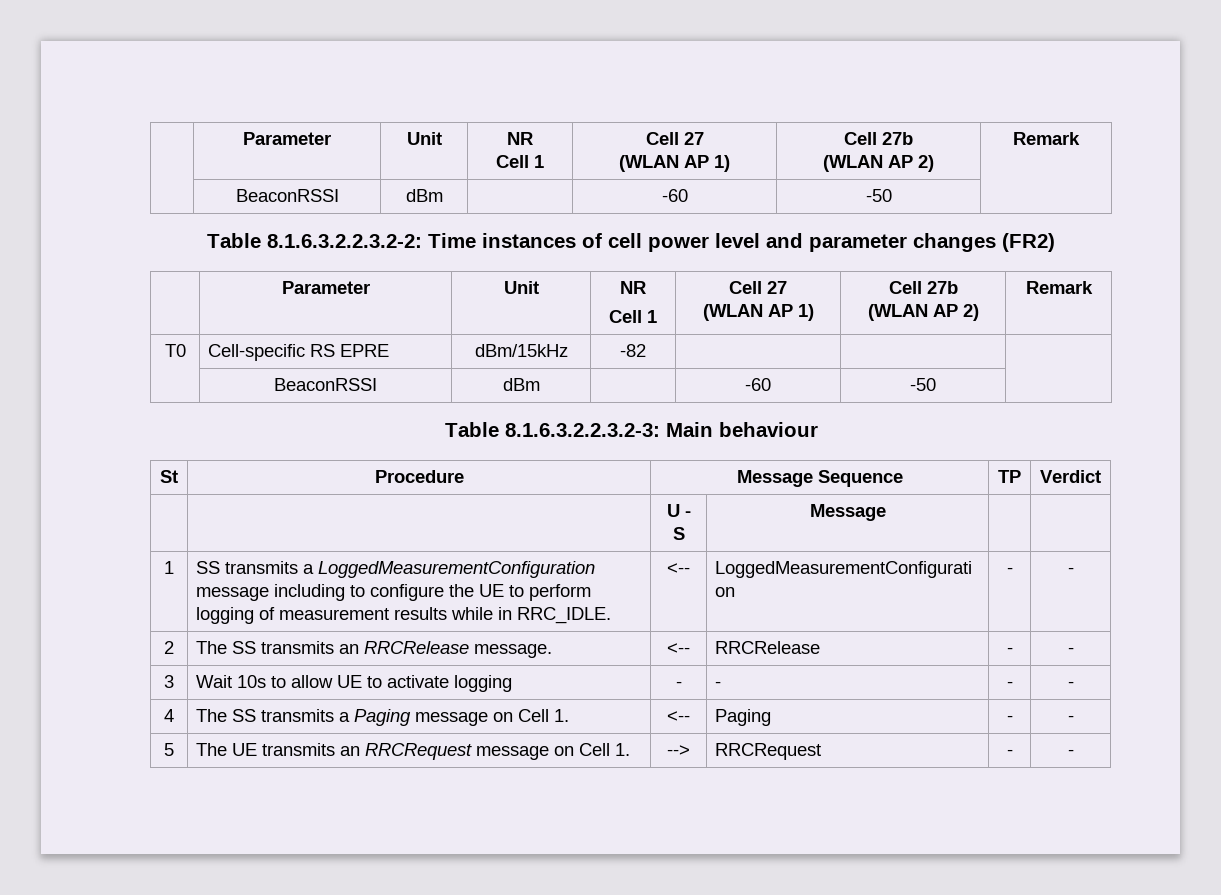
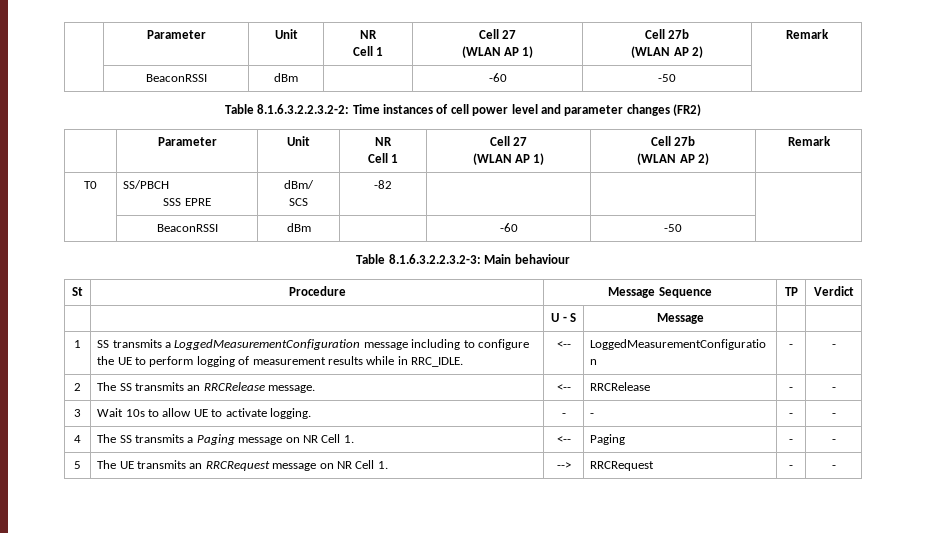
[208,344,336,361] Cell-specific RS -> [123,180,170,189] [163,198,182,206] SS/PBCH // SSS
[474,344,568,357] dBm/15kHz -> [284,180,314,189] [289,198,308,206] dBm/ // SCS
[454,675,513,692] logging -> [269,408,311,419] logging.
(514, 717) none -> [302,435,318,443] NR
(575, 751) none -> [336,461,352,469] NR

